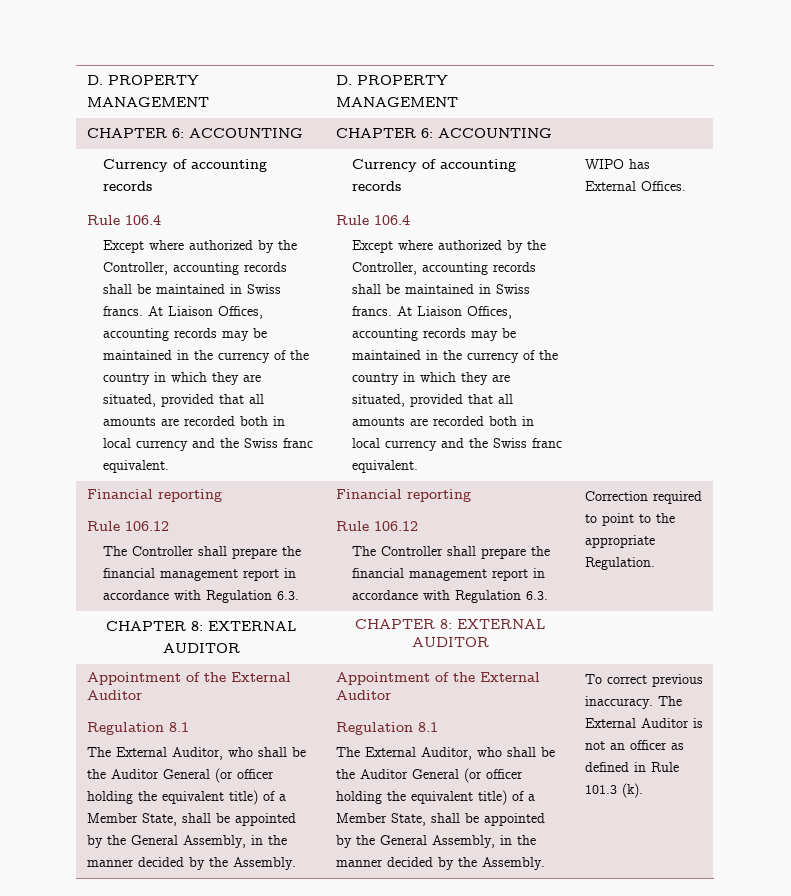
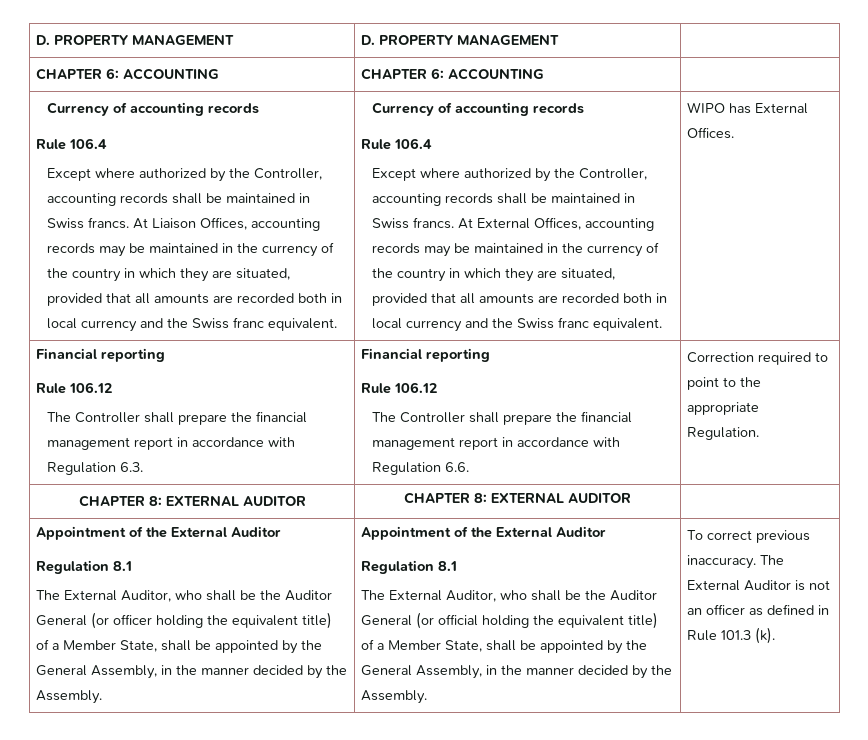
[416,306,462,316] Liaison -> [476,218,530,229] External
[525,591,548,600] 6.3. -> [444,462,469,472] 6.6.
[485,769,523,779] officer -> [438,614,479,626] official

